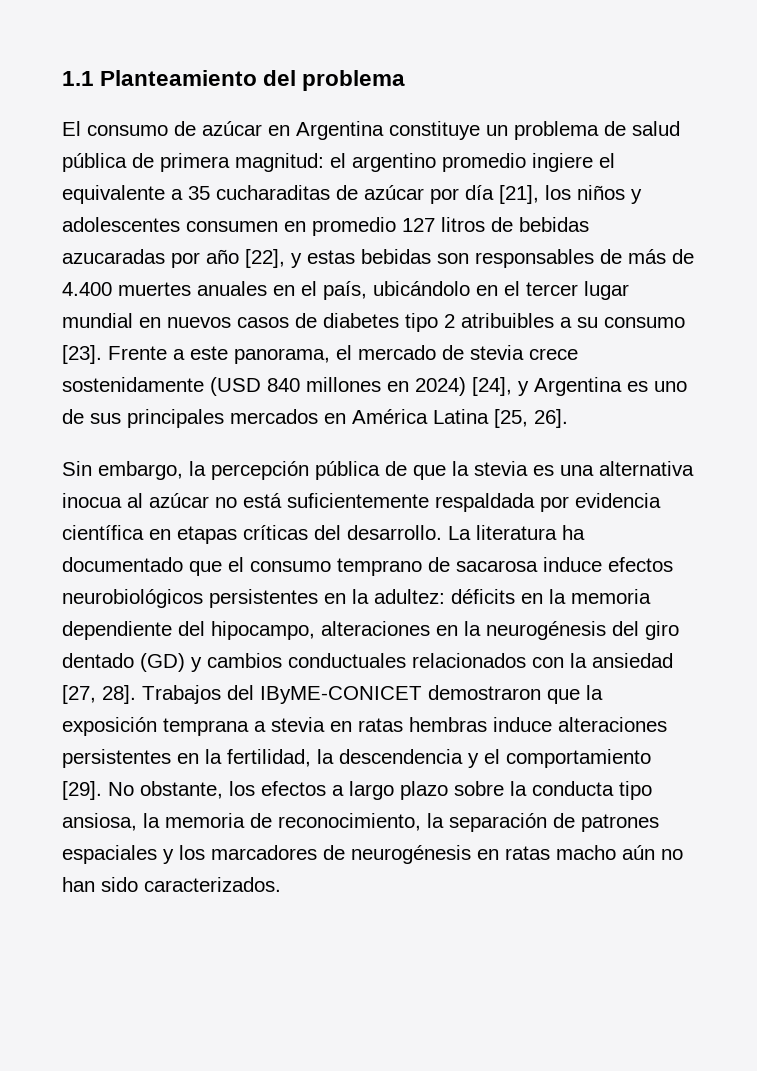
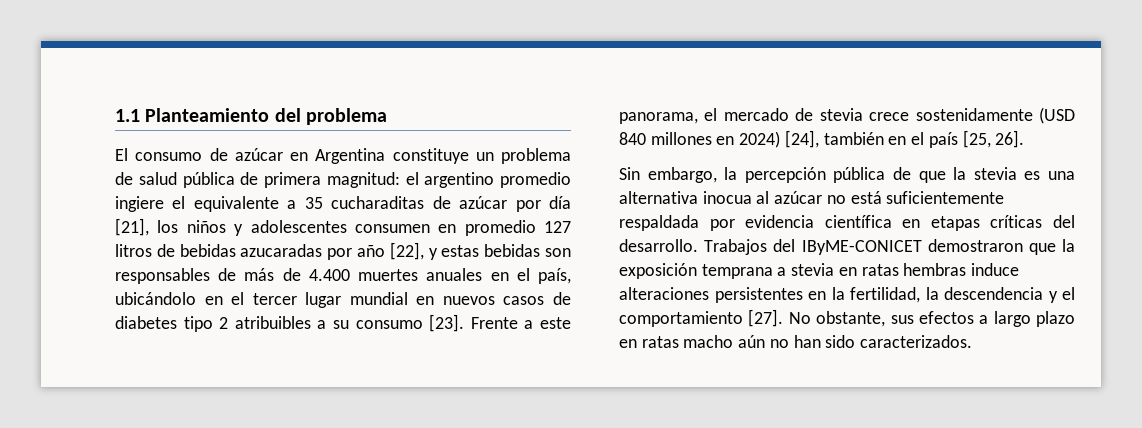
[518,377,687,396] [62,409,489,428] y Argentina es uno de sus principales mercados en América Latina -> [823,132,958,148] también en el país
[448,525,585,540] [62,557,673,576] [62,589,651,608] [62,621,679,640] [62,653,673,672] [62,685,136,704] La literatura ha documentado que el consumo temprano de sacarosa induce efectos neurobiológicos persistentes en la adultez: déficits en la memoria dependiente del hipocampo, alteraciones en la neurogénesis del giro dentado (GD) y cambios conductuales relacionados con la ansiedad [27, 28]. -> (698, 245) none
[62,781,102,800] [29]. -> [748,309,784,327] [27].
[229,781,255,796] los -> [890,315,914,324] sus
[454,781,652,800] [62,813,659,832] [62,845,471,864] sobre la conducta tipo ansiosa, la memoria de reconocimiento, la separación de patrones espaciales y los marcadores de neurogénesis -> (1075, 319) none

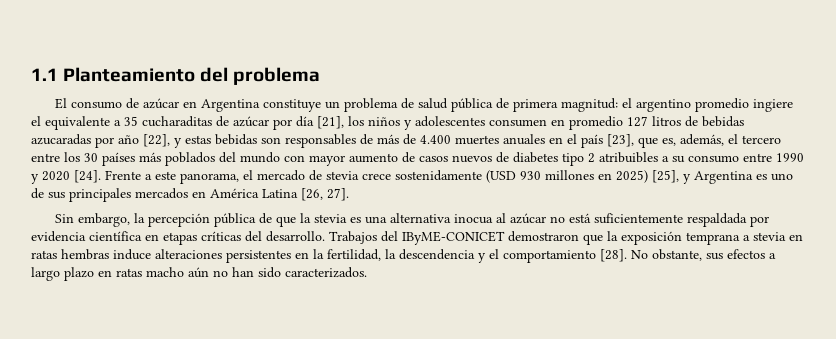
[538,268,571,284] [115,292,545,308] país, ubicándolo en el tercer lugar mundial en nuevos casos -> [581,134,781,148] [31,152,492,166] país [23], que es, además, el tercero entre los 30 países más poblados del mundo con mayor aumento de casos nuevos
[429,314,465,332] [23]. -> [743,153,804,162] [31,170,101,184] entre 1990 y 2020 [24].
[619,132,646,145] 840 -> [520,171,541,180] 930
[739,130,1025,148] 2024) [24], también en el país [25, 26]. -> [616,170,793,184] [31,188,349,202] 2025) [25], y Argentina es uno de sus principales mercados en América Latina [26, 27].
[748,309,784,327] [27]. -> [600,249,627,262] [28].

